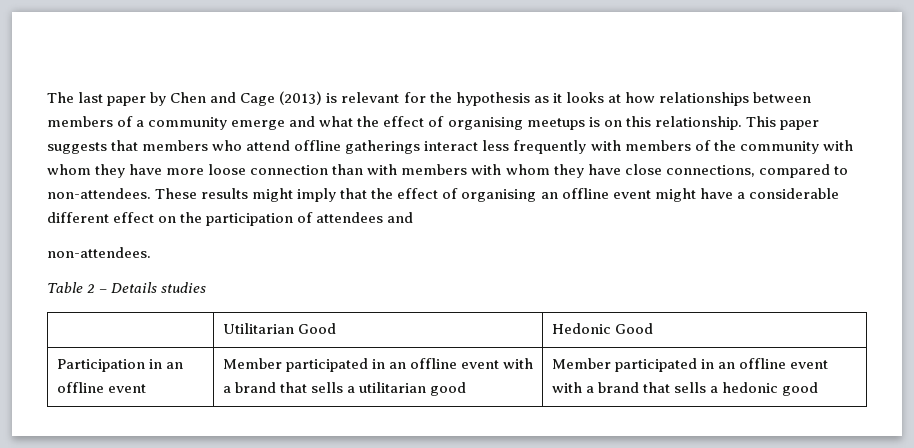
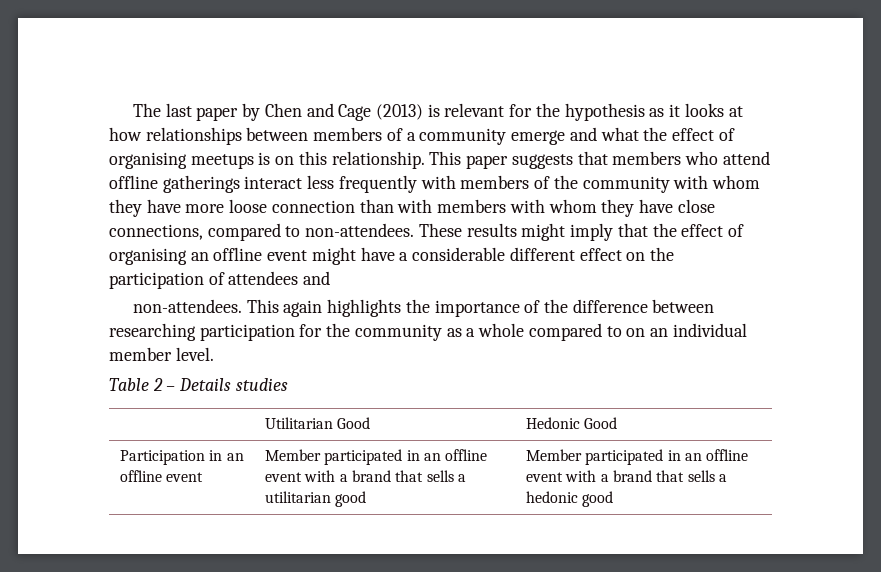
(151, 252) none -> [246,299,715,317] [109,323,747,341] [109,347,214,361] This again highlights the importance of the difference between researching participation for the community as a whole compared to on an individual member level.

